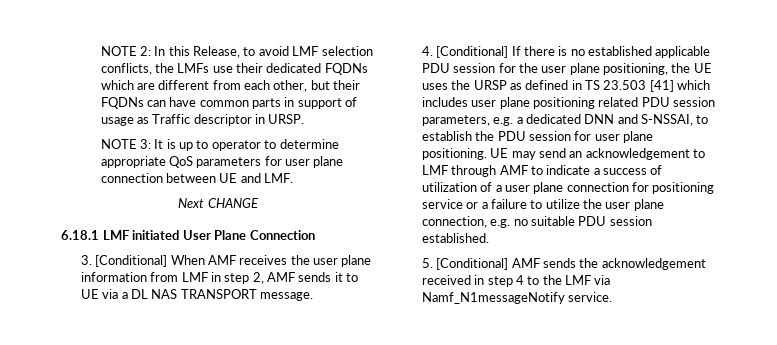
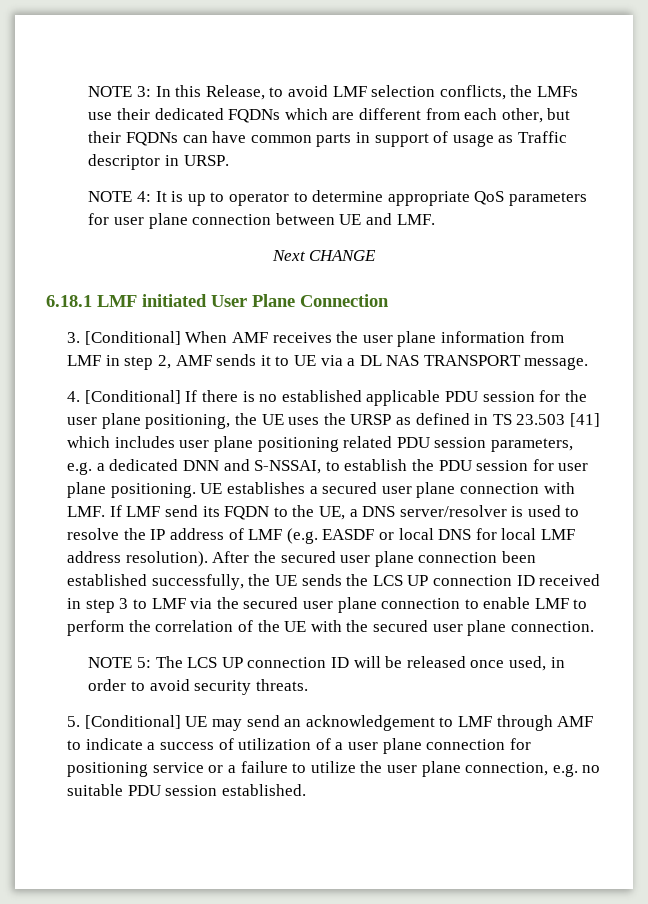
[100,46,151,56] NOTE 2: -> [88,86,152,97] NOTE 3:
[139,139,151,149] 3: -> [137,191,152,202] 4:
(509, 153) none -> [226,482,575,498] [67,505,580,520] [67,528,575,544] [67,551,536,567] [67,574,601,590] [67,597,588,613] [67,620,594,636] [88,656,565,671] [88,679,308,695] [67,715,208,729] establishes a secured user plane connection with LMF. If LMF send its FQDN to the UE, a DNS server/resolver is used to resolve the IP address of LMF (e.g. EASDF or local DNS for local LMF address resolution). After the secured user plane connection been established successfully, the UE sends the LCS UP connection ID received in step 3 to LMF via the secured user plane connection to enable LMF to perform the correlation of the UE with the secured user plane connection. // NOTE 5: The LCS UP connection ID will be released once used, in order to avoid security threats. // 5. [Conditional] UE
[421,258,706,270] [421,275,611,287] [421,292,613,304] // 5. [Conditional] AMF sends the acknowledgement received in step 4 to the LMF via Namf_N1messageNotify service. -> (306, 790) none

